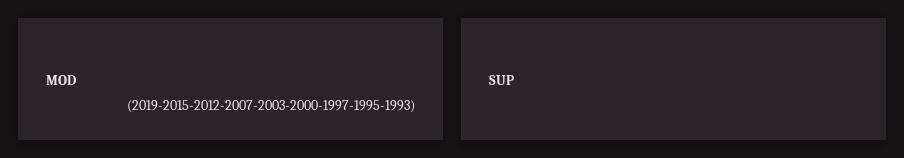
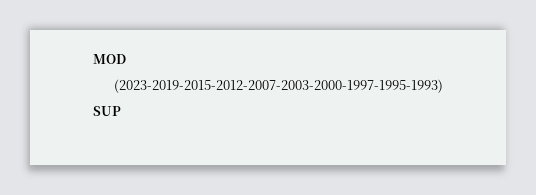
[127,100,415,113] (2019-2015-2012-2007-2003-2000-1997-1995-1993) -> [114,79,443,93] (2023-2019-2015-2012-2007-2003-2000-1997-1995-1993)

